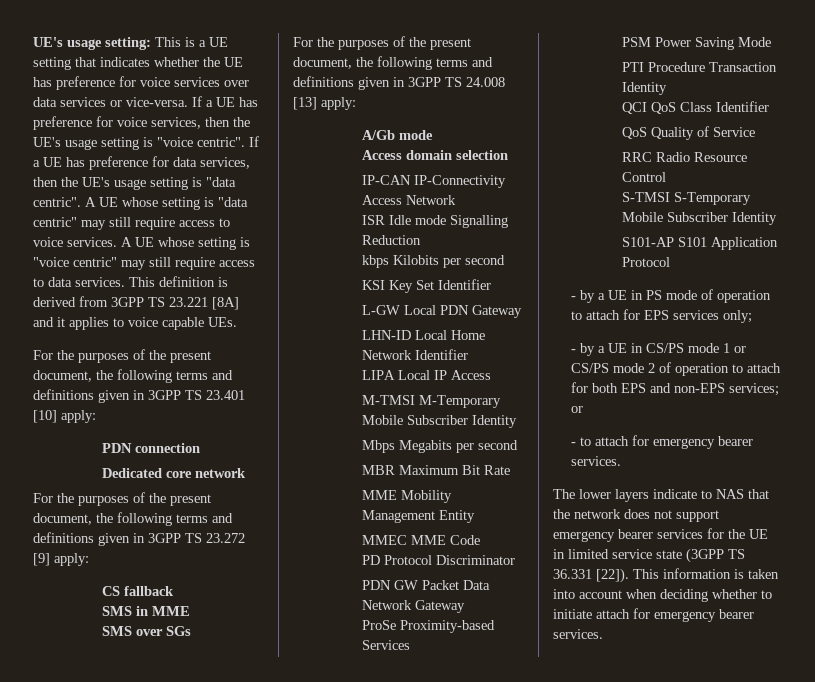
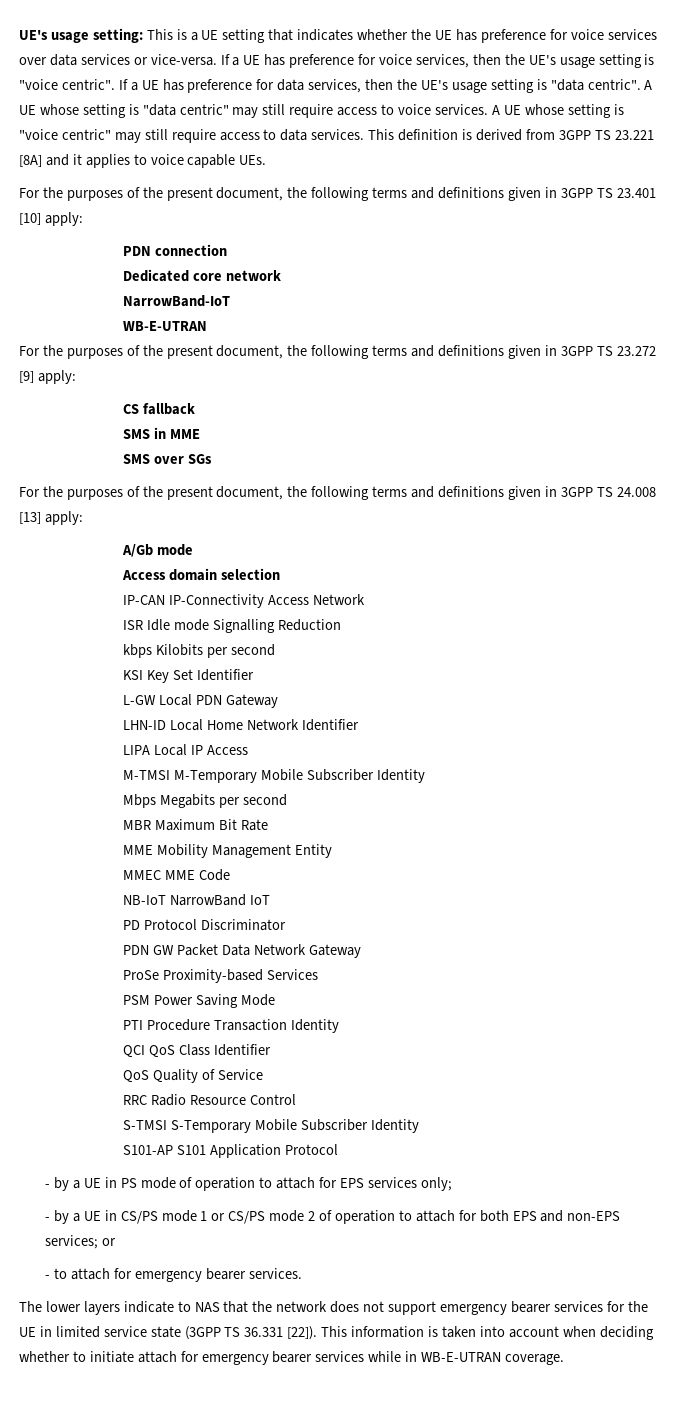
(246, 473) none -> [123,295,231,307] [123,321,208,331] // NarrowBand-IoT // WB-E-UTRAN
(480, 540) none -> [123,894,271,906] // NB-IoT NarrowBand IoT
[553,629,603,639] services. -> [315,1351,565,1365] services while in WB-E-UTRAN coverage.

